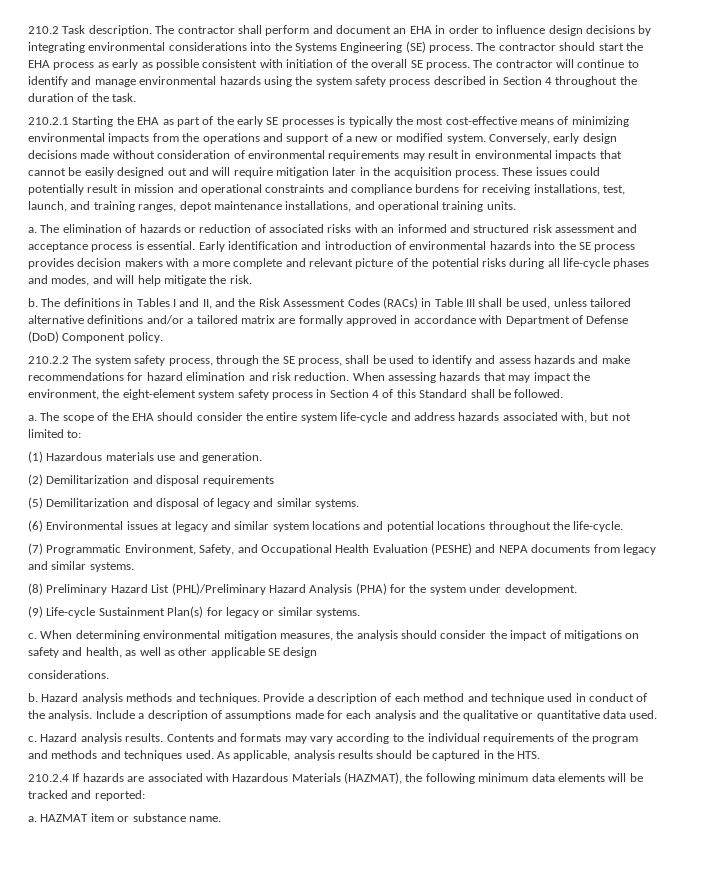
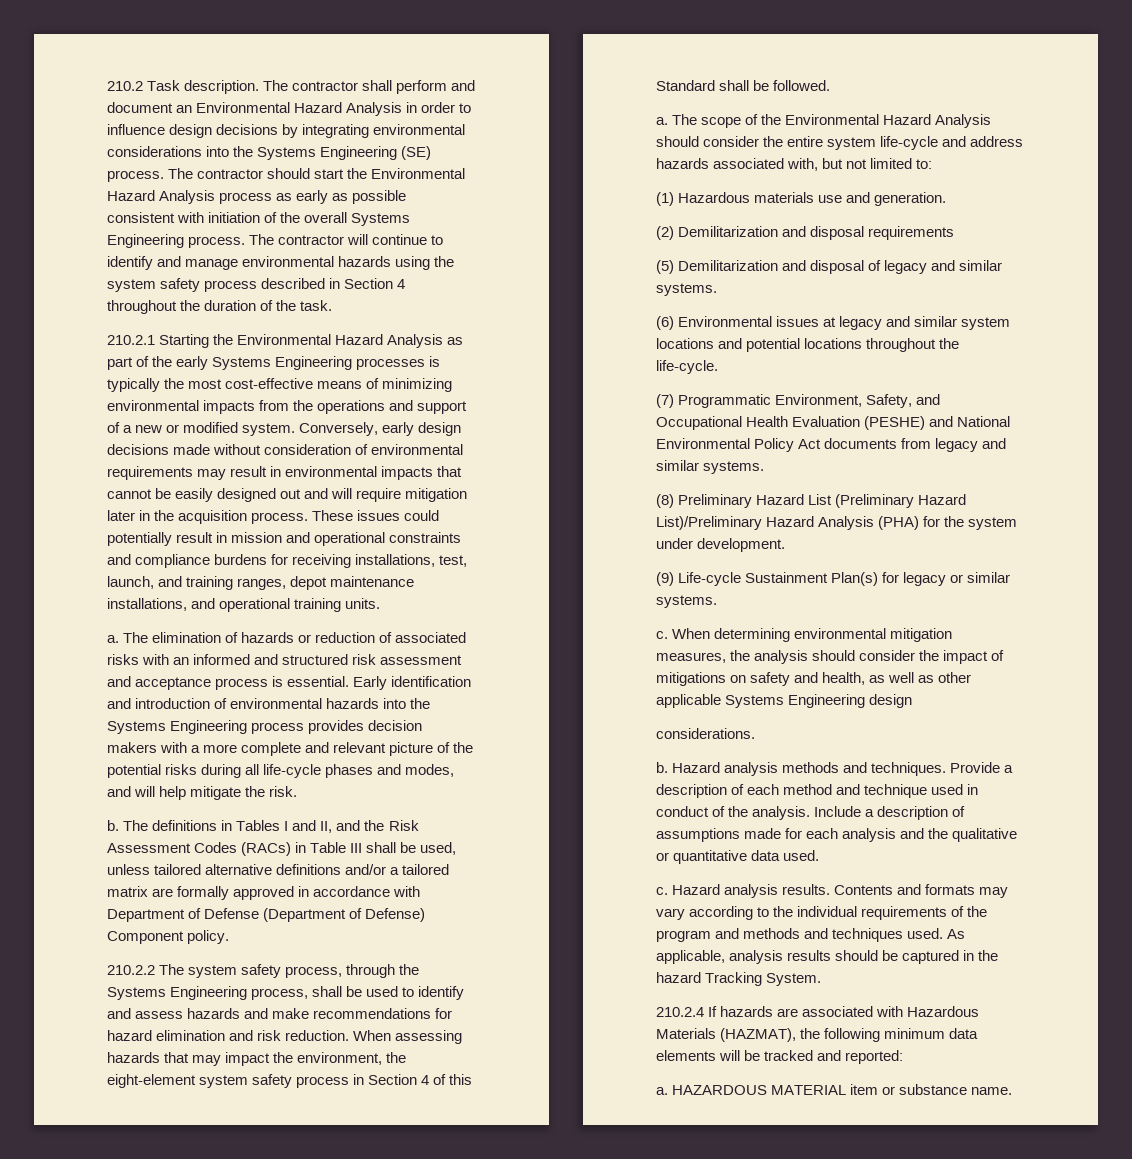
[409,26,432,34] EHA -> [196,102,403,116] Environmental Hazard Analysis
[28,60,50,68] EHA -> [371,168,466,179] [107,190,216,204] Environmental Hazard Analysis
[410,60,423,68] SE -> [351,213,411,226] [107,234,184,248] Systems Engineering
[137,117,160,125] EHA -> [237,334,444,348] Environmental Hazard Analysis
[266,117,279,125] SE -> [212,356,353,370] Systems Engineering
[578,242,591,250] SE -> [107,720,248,734] Systems Engineering
[28,331,59,343] (DoD) -> [263,908,426,922] (Department of Defense)
[282,356,295,364] SE -> [107,986,248,1000] Systems Engineering
[131,413,154,421] EHA -> [785,114,992,128] Environmental Hazard Analysis
[498,545,528,553] NEPA -> [957,416,1011,427] [656,438,822,452] National Environmental Policy Act
[171,583,266,595] (PHL)/Preliminary -> [835,494,967,508] [656,516,762,530] (Preliminary Hazard List)/Preliminary
[268,648,280,656] SE -> [725,694,866,708] Systems Engineering
[517,751,541,759] HTS. -> [656,972,822,986] hazard Tracking System.
[40,814,89,822] HAZMAT -> [672,1085,847,1095] HAZARDOUS MATERIAL

